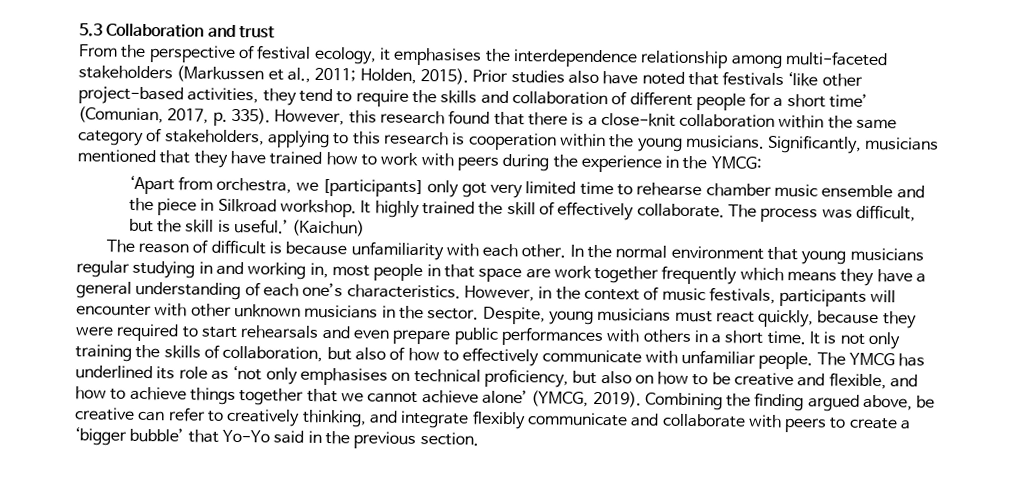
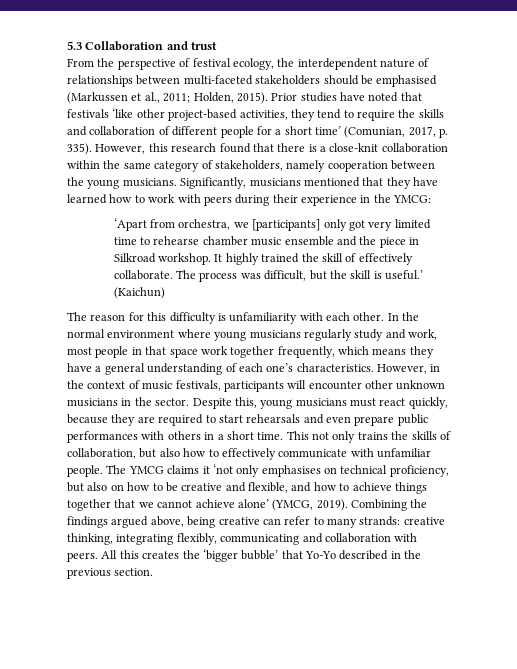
[378,47,888,70] [78,65,173,80] it emphasises the interdependence relationship among multi-faceted stakeholders -> [277,58,430,70] [67,75,438,87] the interdependent nature of relationships between multi-faceted stakeholders should be emphasised
[567,70,599,84] also -> (337, 97) none
[266,130,606,151] applying to this research is cooperation within -> [286,160,435,172] namely cooperation between
[269,151,323,165] trained -> [67,194,107,204] learned
[552,154,578,168] the -> [272,194,298,203] their
[192,239,348,256] of difficult is because -> [128,312,226,324] for this difficulty is
[767,246,924,265] [76,260,329,280] that young musicians regular studying in and working in, -> [177,329,437,341] where young musicians regularly study and work,
[525,268,551,279] are -> (198, 353) none
[661,265,738,285] frequently -> [277,346,335,358] frequently,
[154,303,188,317] with -> (362, 385) none
[482,306,546,325] Despite, -> [192,397,257,409] Despite this,
[75,326,114,336] were -> [137,416,155,423] are
[809,331,837,345] It is -> [286,431,309,440] This
[75,344,132,362] training -> [357,432,388,440] trains
[389,346,406,361] of -> (180, 452) none
[898,353,926,367] [75,365,229,380] has underlined its role as -> [167,465,210,474] claims it
[754,392,805,412] finding -> [67,516,108,528] findings
[916,395,936,408] be -> [187,516,216,528] being
[226,408,912,433] creatively thinking, and integrate flexibly communicate and collaborate with peers to create a -> [327,516,445,528] [67,533,418,545] [67,550,200,562] many strands: creative thinking, integrating flexibly, communicating and collaboration with peers. All this creates the
[273,430,305,444] said -> [339,550,389,560] described

